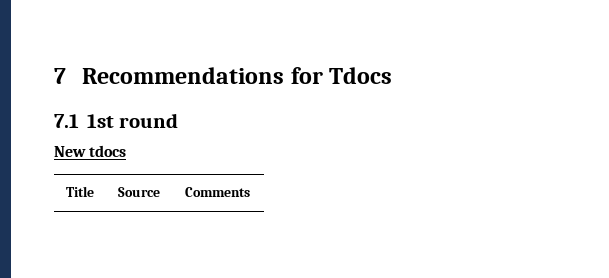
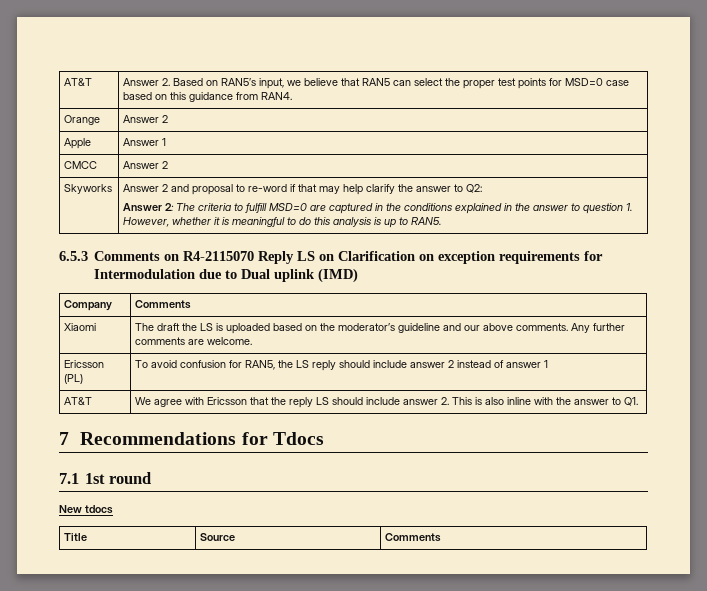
(54, 76) none -> [64,78,93,86] [123,78,630,89] [123,92,293,102] [64,115,101,125] [123,115,169,123] [64,138,92,149] [123,138,167,146] [64,161,98,169] [123,161,169,169] [64,184,113,194] [123,184,483,195] [123,203,633,214] [123,217,442,228] [59,251,603,264] [93,268,358,283] [64,300,113,311] [135,300,192,309] [64,323,97,331] [135,323,626,334] [135,337,253,345] [64,360,105,368] [64,374,84,384] [135,360,549,371] [64,397,93,405] [135,397,639,408] AT&T | Answer 2. Based on RAN5’s input, we believe that RAN5 can select the proper test points for MSD=0 case based on this guidance from RAN4. // Orange | Answer 2 // Apple | Answer 1 // CMCC | Answer 2 // Skyworks | Answer 2 and proposal to re-word if that may help clarify the answer to Q2: // Answer 2: The criteria to fulfill MSD=0 are captured in the conditions explained in the answer to question 1. However, whether it is meaningful to do this analysis is up to RAN5. // 6.5.3 Comments on R4-2115070 Reply LS on Clarification on exception requirements for Intermodulation due to Dual uplink (IMD) // Company | Comments // Xiaomi | The draft the LS is uploaded based on the moderator’s guideline and our above comments. Any further comments are welcome. // Ericsson (PL) | To avoid confusion for RAN5, the LS reply should include answer 2 instead of answer 1 // AT&T | We agree with Ericsson that the reply LS should include answer 2. This is also inline with the answer to Q1. //

